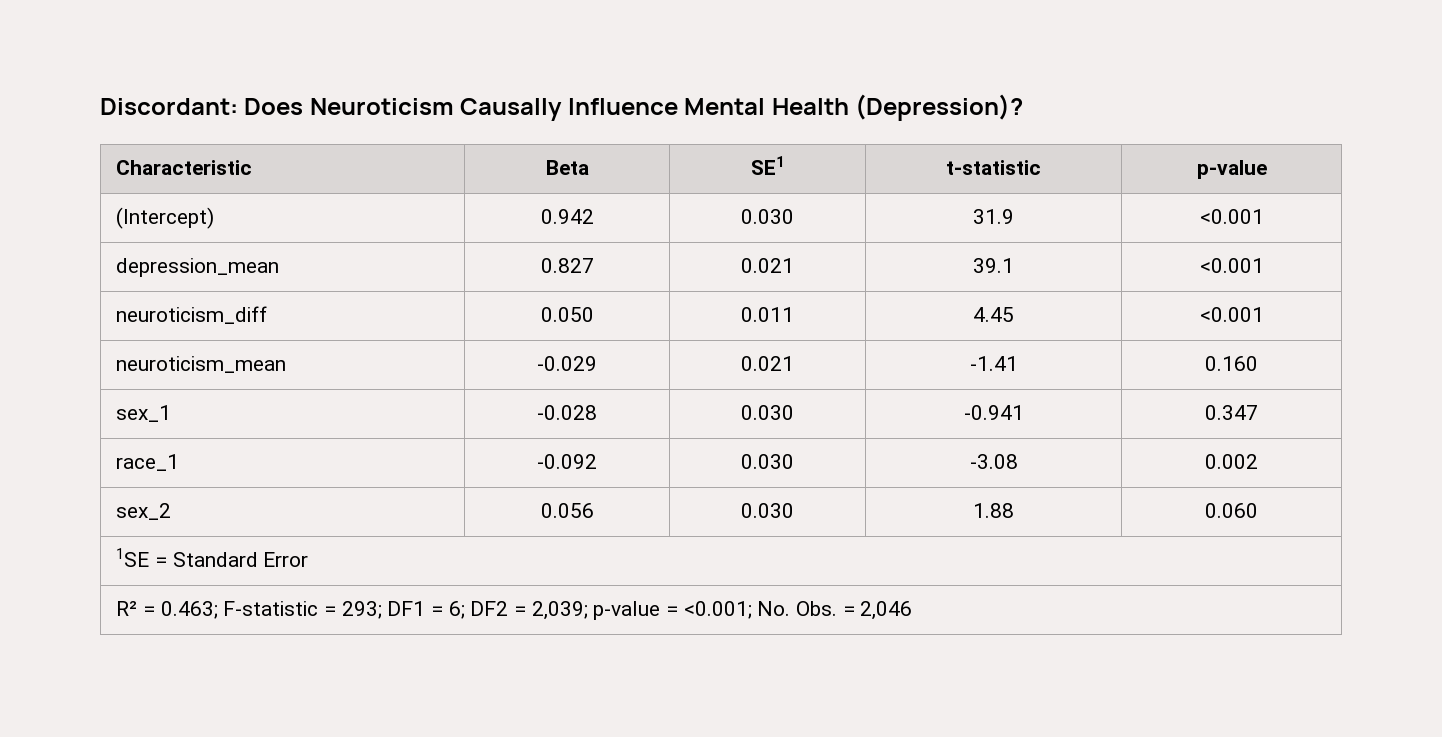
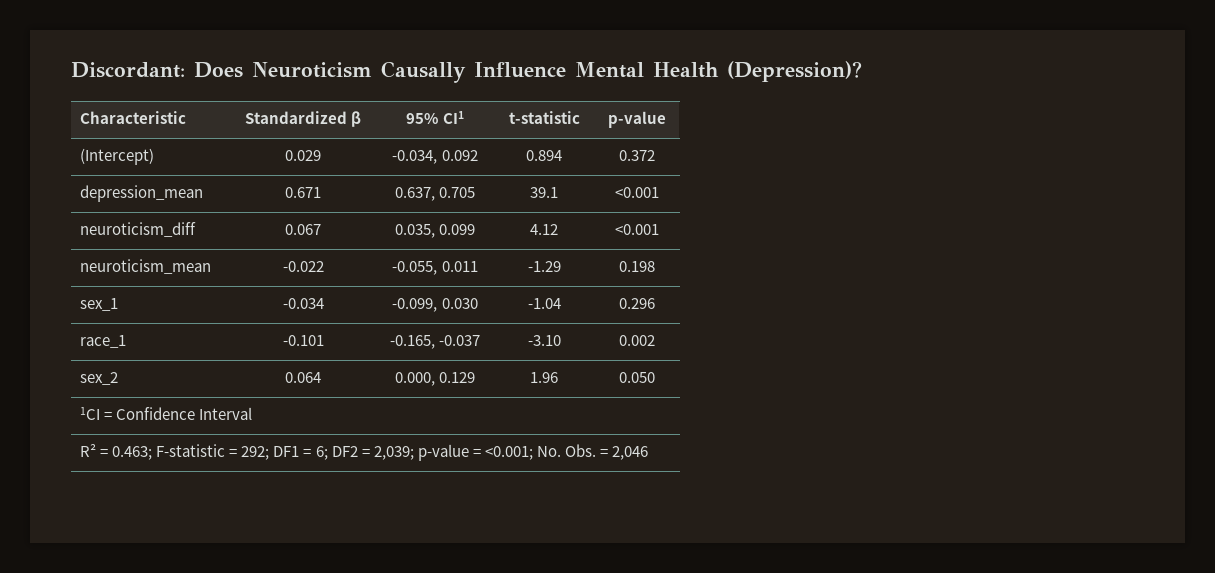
[545,160,589,175] [750,156,784,175] Beta | SE1 -> [244,111,362,127] [406,111,464,124] Standardized β | 95% CI1
[540,209,594,224] [740,209,794,224] [972,209,1014,224] [1199,209,1264,224] [116,258,280,277] [540,258,594,273] [740,258,794,273] [972,258,1014,273] [1199,258,1264,273] [116,306,268,324] [540,307,594,322] [740,307,794,322] [972,307,1014,322] [1199,307,1264,322] [116,356,287,373] [537,356,597,371] [740,356,794,371] [969,356,1018,371] [1205,356,1258,371] 0.942 | 0.030 | 31.9 | <0.001 // depression_mean | 0.827 | 0.021 | 39.1 | <0.001 // neuroticism_diff | 0.050 | 0.011 | 4.45 | <0.001 // neuroticism_mean | -0.029 | 0.021 | -1.41 | 0.160 -> [285,150,321,161] [392,150,478,164] [526,150,562,161] [618,150,655,161] [80,185,204,202] [285,187,321,198] [394,187,476,201] [530,187,558,198] [614,187,659,198] [80,222,197,237] [285,224,321,235] [394,224,476,238] [530,224,558,235] [614,224,659,235] [80,259,212,274] [282,261,324,272] [392,261,478,275] [527,261,561,272] [618,261,655,272] 0.029 | -0.034, 0.092 | 0.894 | 0.372 // depression_mean | 0.671 | 0.637, 0.705 | 39.1 | <0.001 // neuroticism_diff | 0.067 | 0.035, 0.099 | 4.12 | <0.001 // neuroticism_mean | -0.022 | -0.055, 0.011 | -1.29 | 0.198
[537,405,597,420] [740,405,794,420] [963,405,1024,420] [1205,405,1258,420] -0.028 | 0.030 | -0.941 | 0.347 -> [282,298,324,309] [392,298,478,312] [527,298,561,309] [618,298,655,309] -0.034 | -0.099, 0.030 | -1.04 | 0.296
[537,454,597,469] [740,454,794,469] [969,454,1018,469] [1205,454,1258,469] [116,503,172,520] [540,503,594,518] [740,503,794,518] [972,503,1014,518] [1205,503,1258,518] [116,548,309,567] -0.092 | 0.030 | -3.08 | 0.002 // sex_2 | 0.056 | 0.030 | 1.88 | 0.060 // 1SE = Standard Error -> [282,335,324,346] [389,335,481,349] [527,335,561,346] [618,335,655,346] [80,372,119,385] [285,372,321,383] [394,372,476,386] [530,372,558,383] [618,372,655,383] [80,407,253,420] -0.101 | -0.165, -0.037 | -3.10 | 0.002 // sex_2 | 0.064 | 0.000, 0.129 | 1.96 | 0.050 // 1CI = Confidence Interval
[341,601,382,619] 293; -> [241,446,270,460] 292;

